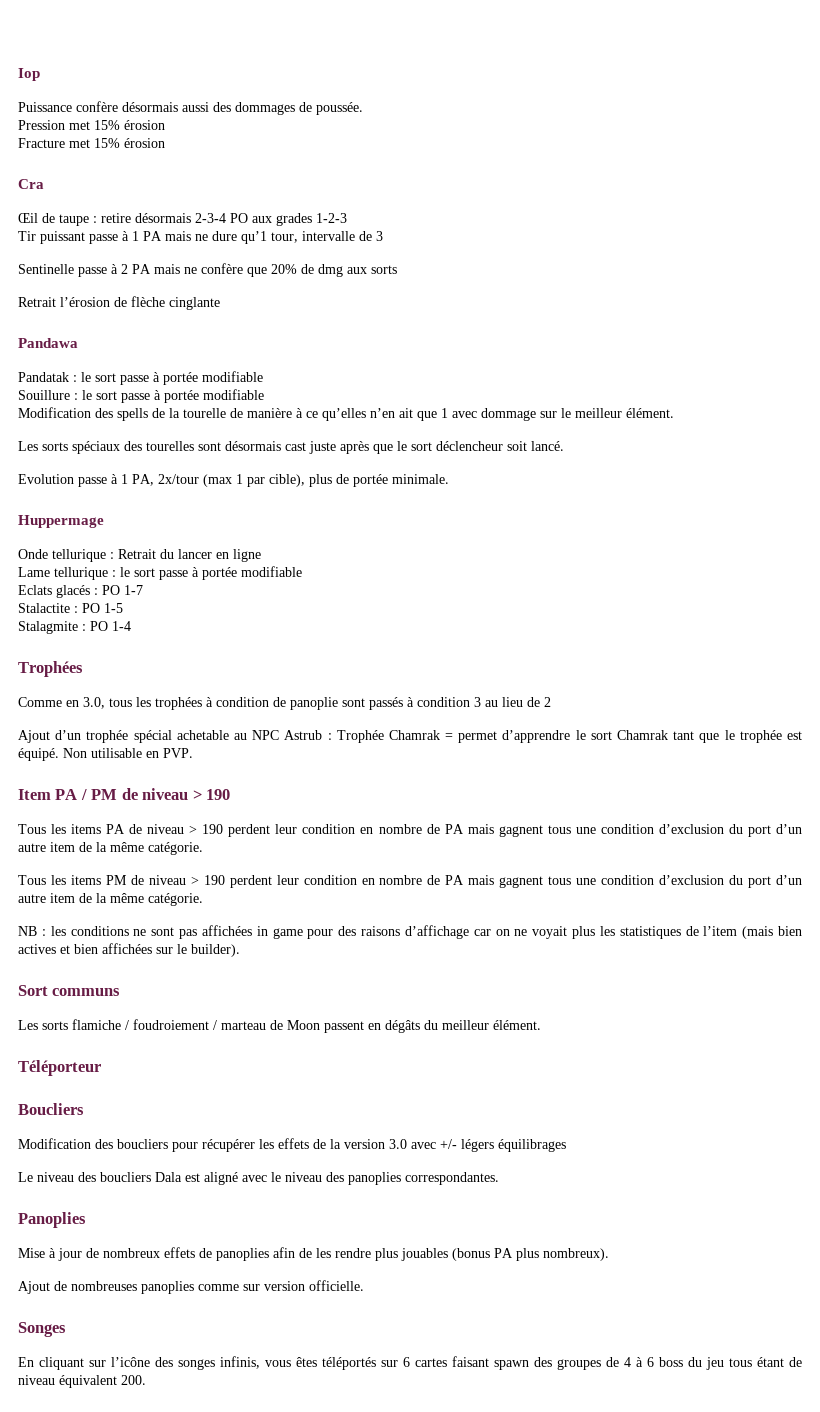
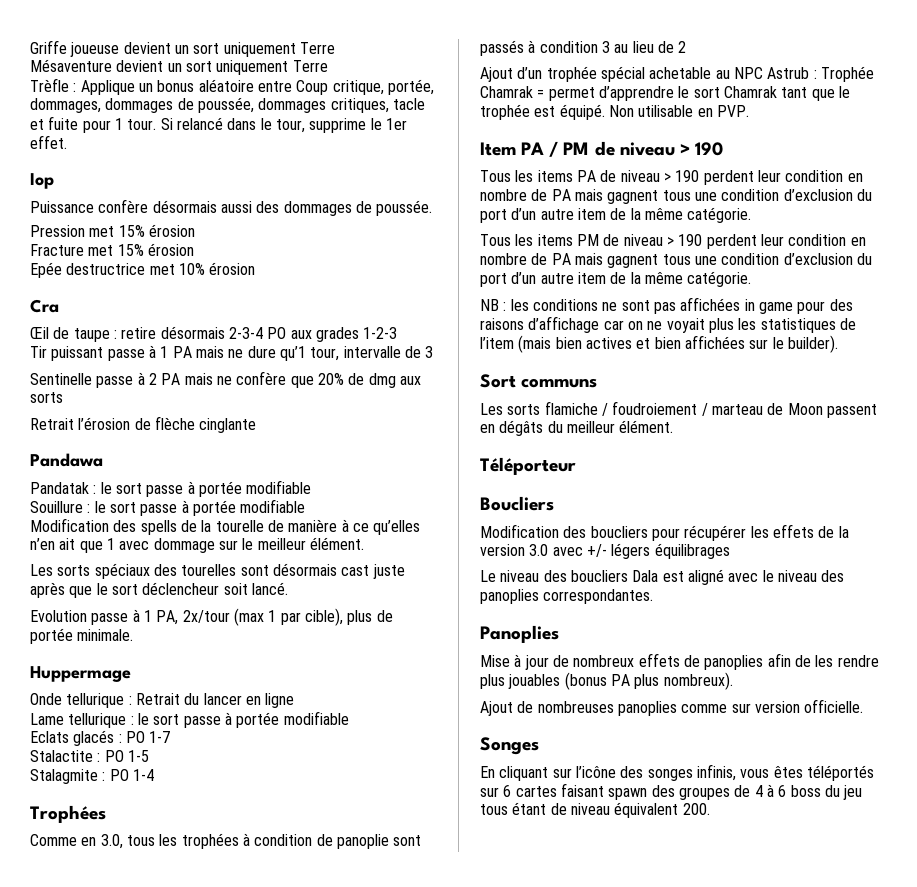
(18, 74) none -> [30,40,335,57] [30,59,328,75] [30,78,434,95] [30,97,425,113] [30,116,407,133] [30,135,67,149] Griffe joueuse devient un sort uniquement Terre // Mésaventure devient un sort uniquement Terre // Trèfle : Applique un bonus aléatoire entre Coup critique, portée, dommages, dommages de poussée, dommages critiques, tacle et fuite pour 1 tour. Si relancé dans le tour, supprime le 1er effet. //
(165, 143) none -> [30,262,256,278] // Epée destructrice met 10% érosion

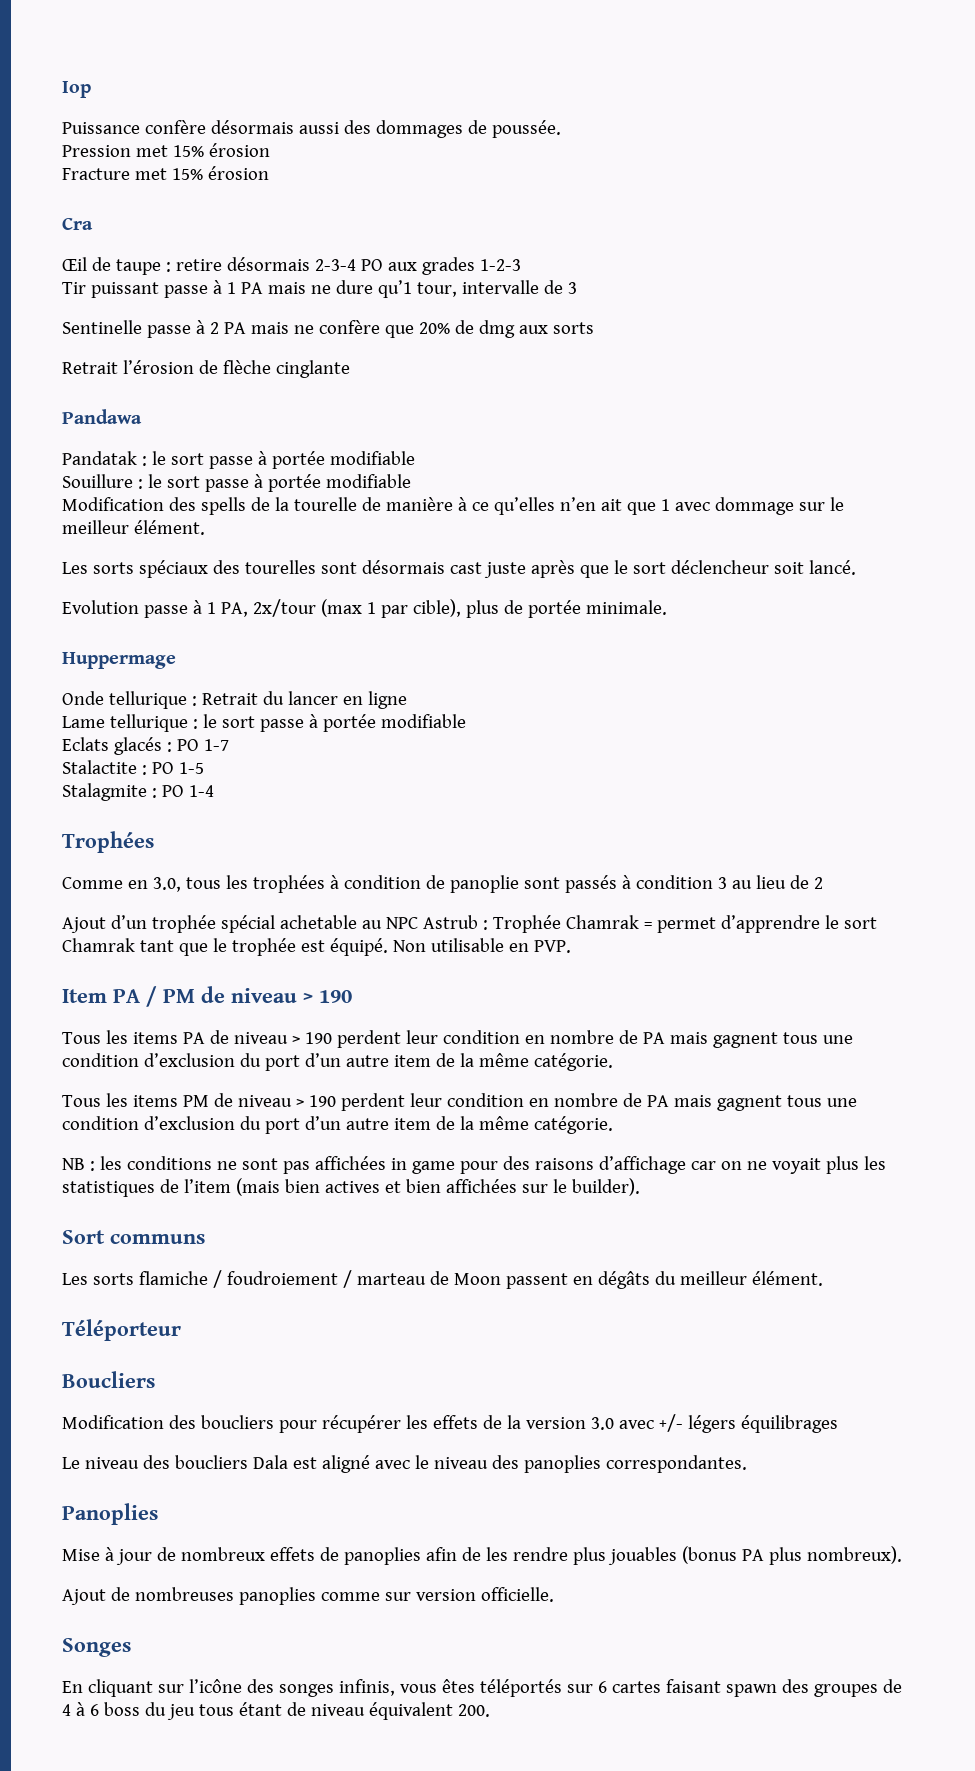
[30,40,335,57] [30,59,328,75] [30,78,434,95] [30,97,425,113] [30,116,407,133] [30,135,67,149] Griffe joueuse devient un sort uniquement Terre // Mésaventure devient un sort uniquement Terre // Trèfle : Applique un bonus aléatoire entre Coup critique, portée, dommages, dommages de poussée, dommages critiques, tacle et fuite pour 1 tour. Si relancé dans le tour, supprime le 1er effet. // -> (62, 89) none
[30,262,256,278] // Epée destructrice met 10% érosion -> (269, 173) none

